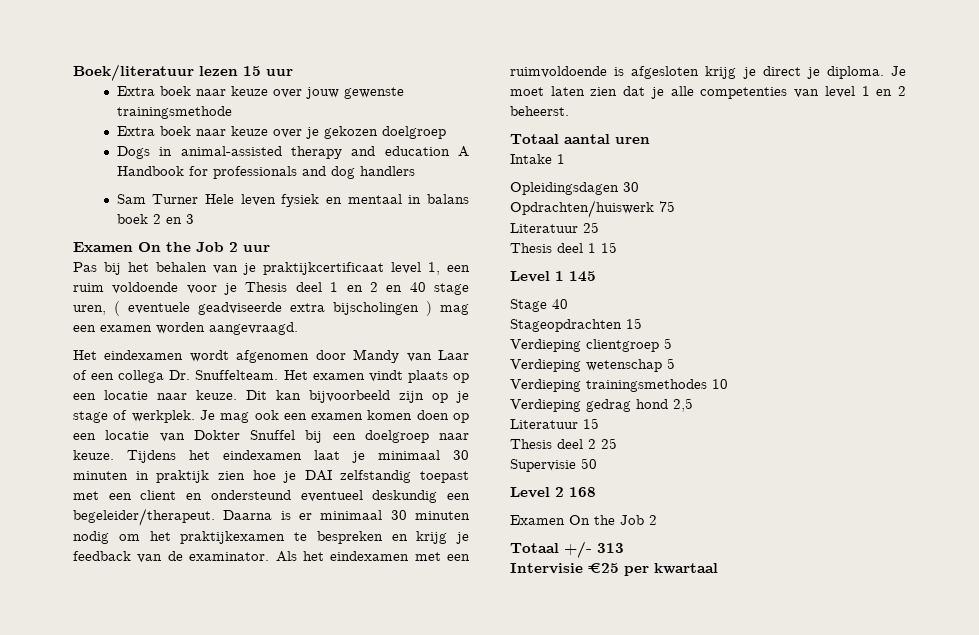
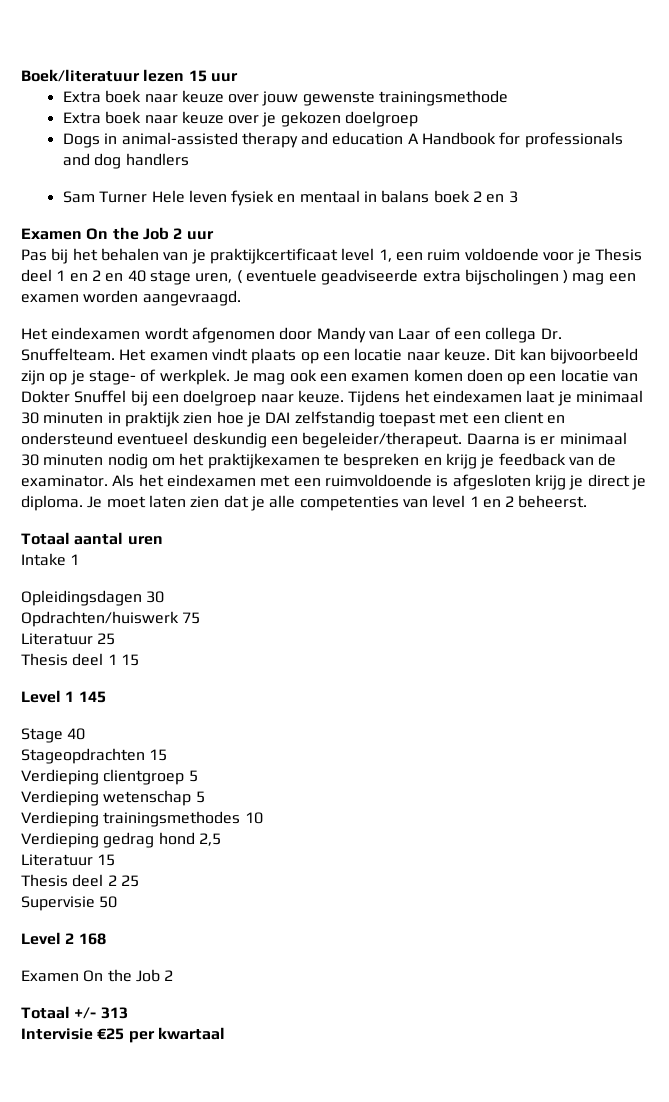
[73,411,108,423] stage -> [88,370,136,385] stage-

